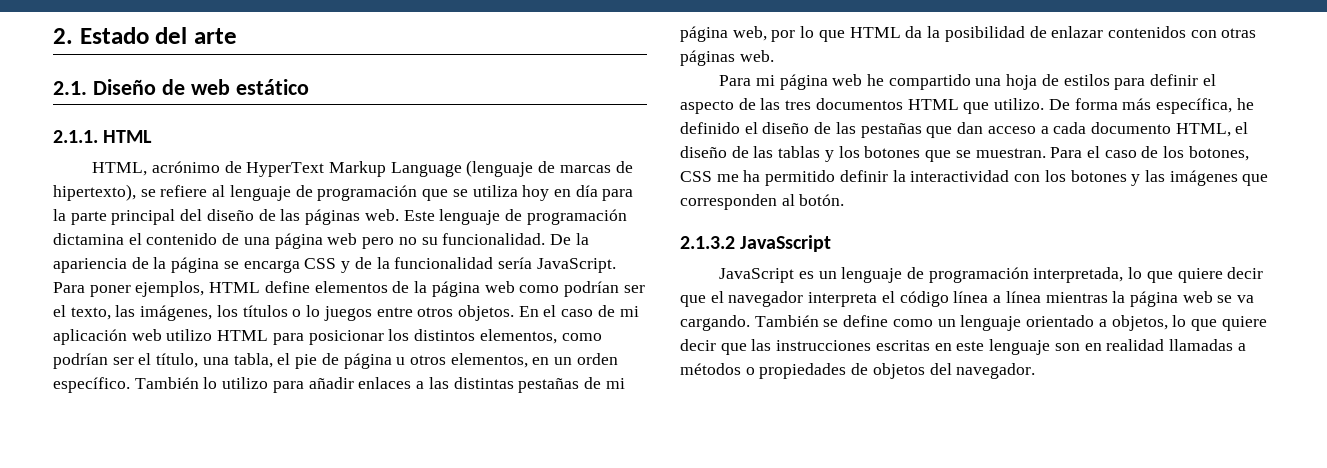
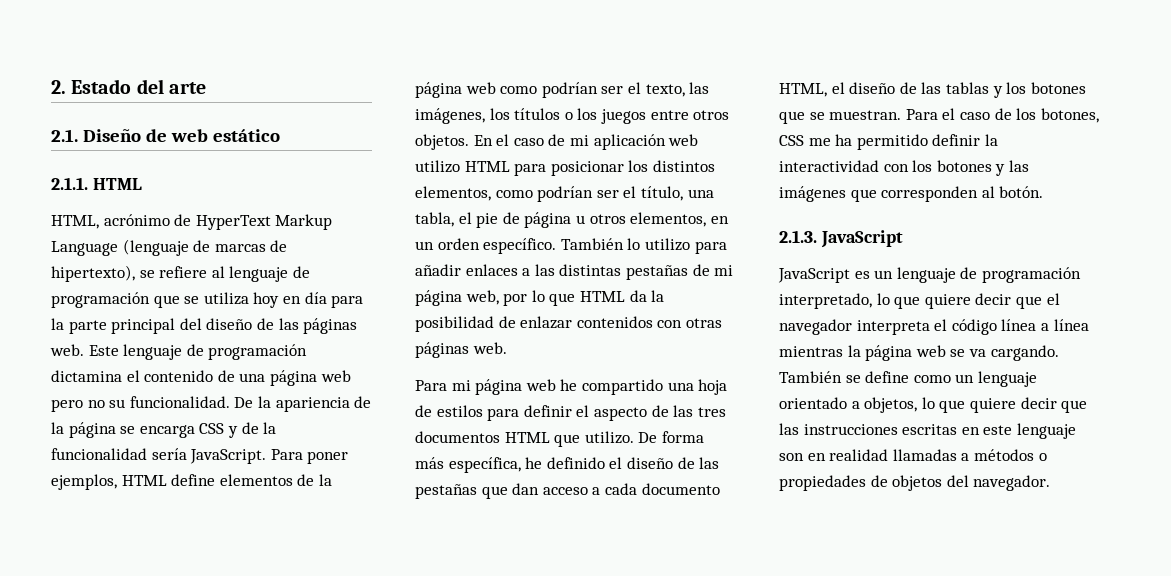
[306,305,321,317] lo -> [577,108,598,120] los
[680,235,832,252] 2.1.3.2 JavaSscript -> [779,230,903,248] 2.1.3. JavaScript
[1033,267,1124,283] interpretada, -> [779,293,872,309] interpretado,

